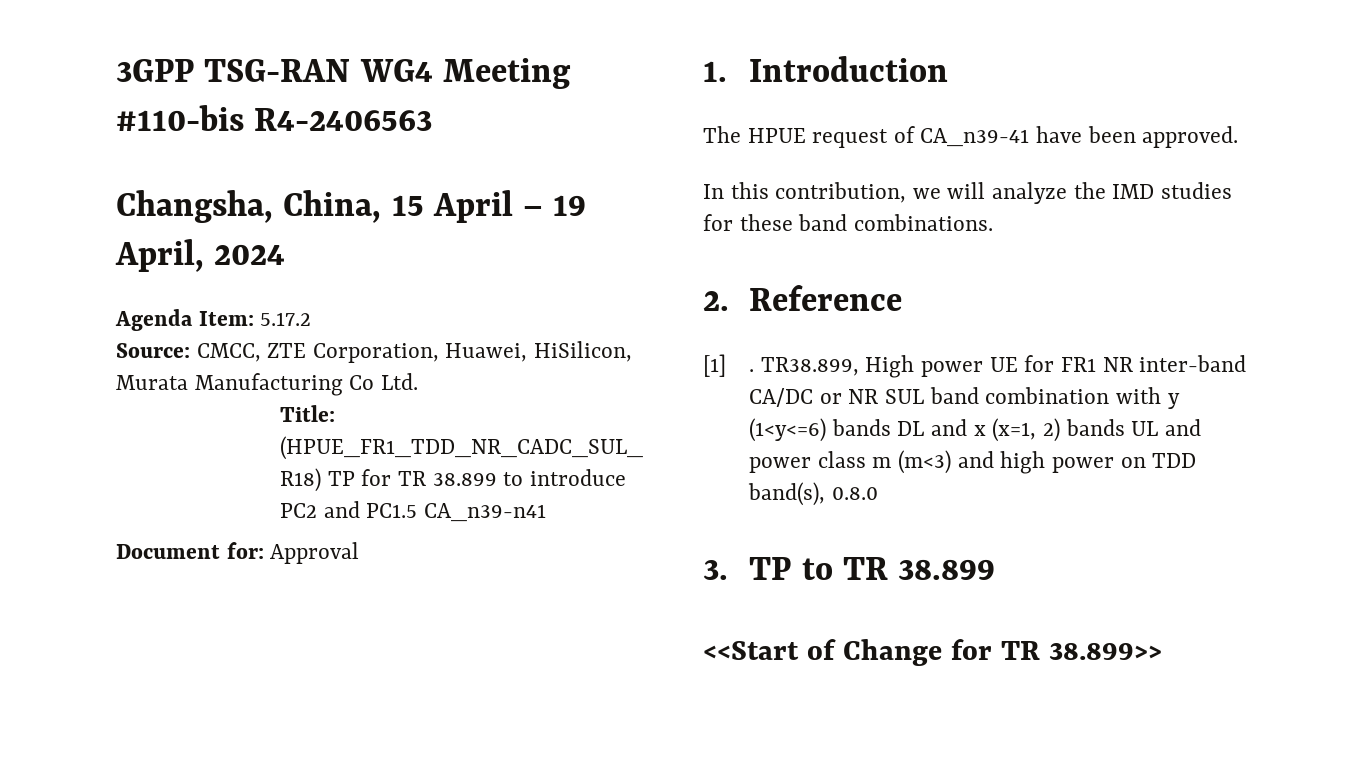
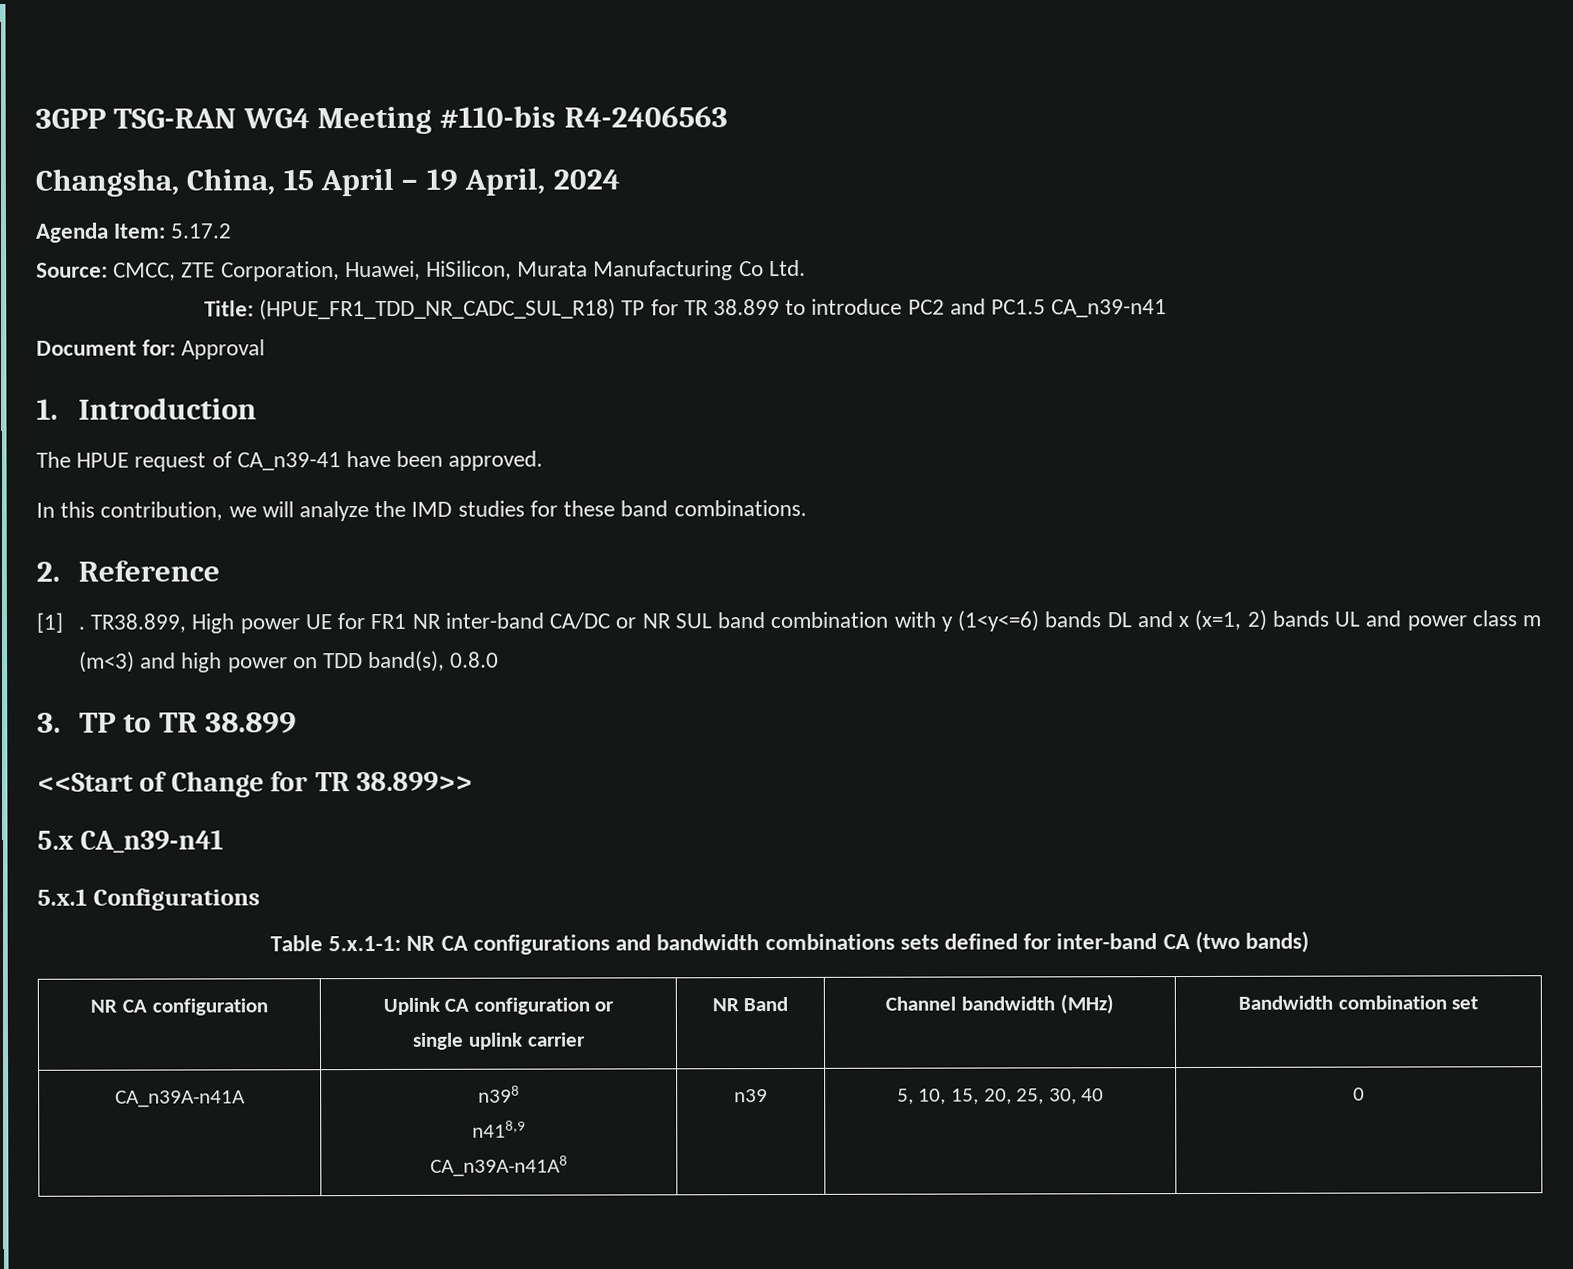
(1162, 651) none -> [37,829,225,853] [37,888,260,911] [270,930,1309,955] [90,998,268,1016] [382,997,615,1015] [412,1032,586,1050] [711,996,789,1012] [885,994,1114,1015] [1237,995,1479,1010] [115,1090,246,1108] [478,1085,520,1103] [472,1120,526,1138] [430,1155,568,1177] [734,1089,768,1103] [896,1088,1105,1105] [1353,1087,1365,1101] // 5.x CA_n39-n41 // 5.x.1 Configurations // Table 5.x.1-1: NR CA configurations and bandwidth combinations sets defined for inter-band CA (two bands) // NR CA configuration | Uplink CA configuration or // single uplink carrier | NR Band | Channel bandwidth (MHz) | Bandwidth combination set // CA_n39A-n41A | n398 // n418,9 // CA_n39A-n41A8 | n39 | 5, 10, 15, 20, 25, 30, 40 | 0

